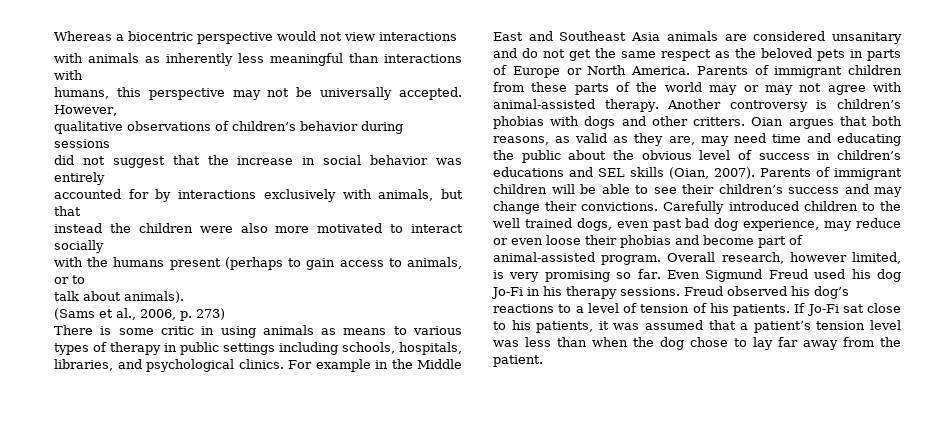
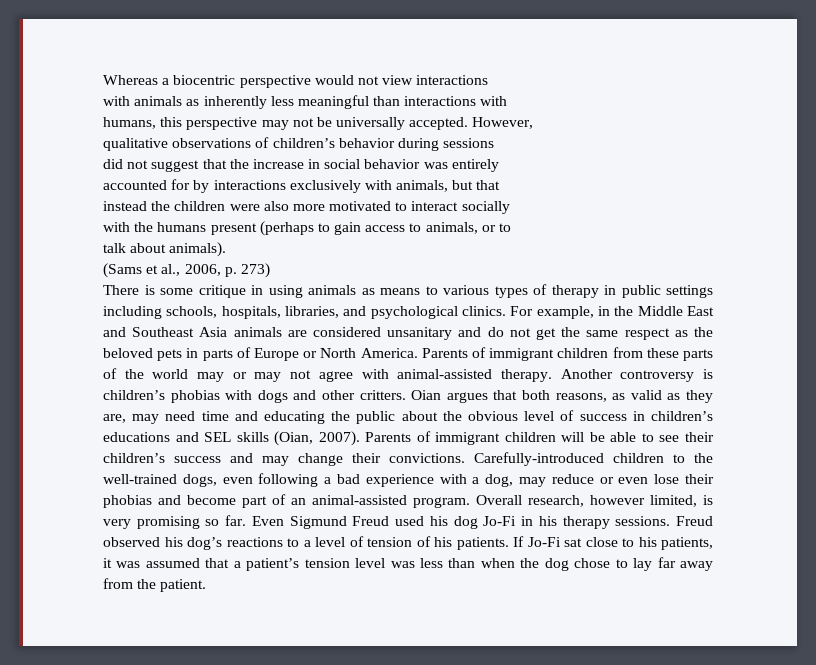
[160,326,194,335] critic -> [198,285,246,298] critique
[315,359,371,372] example -> [536,306,594,319] example,
[663,201,799,214] Carefully introduced -> [474,452,604,466] Carefully-introduced
[493,218,820,231] well trained dogs, even past bad dog experience, -> [103,473,514,487] well-trained dogs, even following a bad experience with a dog,
[546,235,581,245] loose -> [654,474,680,484] lose
(803, 240) none -> [291,498,306,505] an

